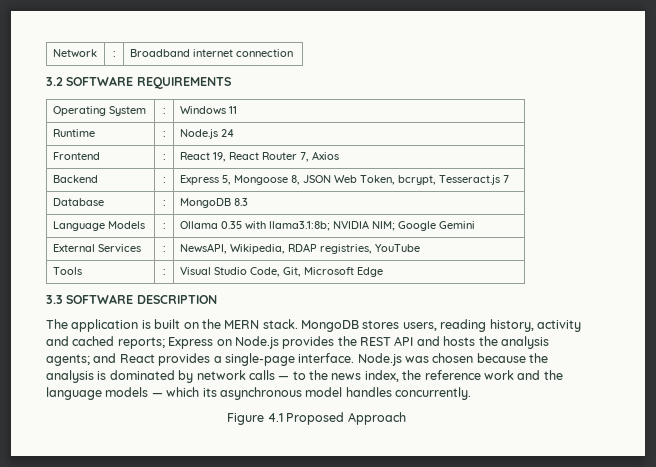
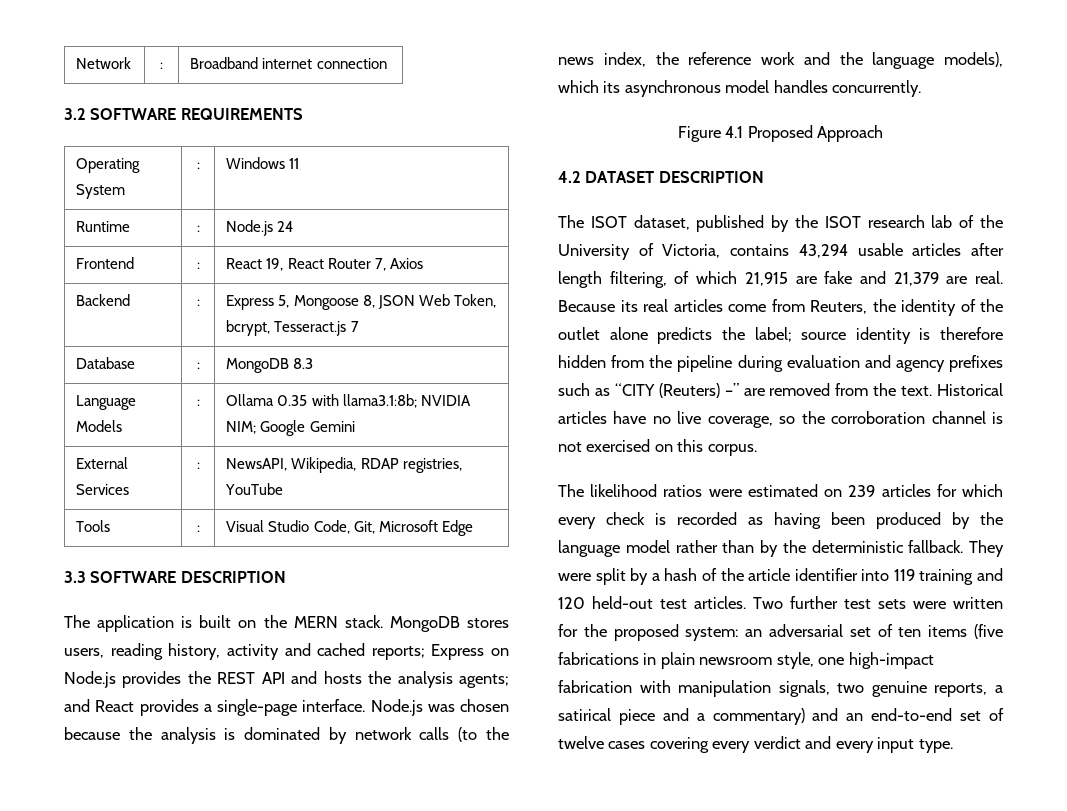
[278,371,306,380] — to -> [458,727,478,742] (to
[105,387,163,397] models — -> [944,52,1003,67] models),
(406, 418) none -> [558,171,764,183] [558,215,1004,232] [558,243,1004,260] [558,271,1003,288] [558,299,1003,316] [558,327,1003,344] [558,355,1003,372] [558,383,1003,398] [558,411,1004,428] [558,439,757,456] [558,484,1003,497] [558,512,1003,529] [558,540,1004,557] [558,568,1003,585] [558,596,1003,609] [558,624,1003,641] [558,652,934,669] [558,680,1003,697] [558,708,1005,725] [558,736,953,753] // 4.2 DATASET DESCRIPTION // The ISOT dataset, published by the ISOT research lab of the University of Victoria, contains 43,294 usable articles after length filtering, of which 21,915 are fake and 21,379 are real. Because its real articles come from Reuters, the identity of the outlet alone predicts the label; source identity is therefore hidden from the pipeline during evaluation and agency prefixes such as “CITY (Reuters) –” are removed from the text. Historical articles have no live coverage, so the corroboration channel is not exercised on this corpus. // The likelihood ratios were estimated on 239 articles for which every check is recorded as having been produced by the language model rather than by the deterministic fallback. They were split by a hash of the article identifier into 119 training and 120 held-out test articles. Two further test sets were written for the proposed system: an adversarial set of ten items (five fabrications in plain newsroom style, one high-impact fabrication with manipulation signals, two genuine reports, a satirical piece and a commentary) and an end-to-end set of twelve cases covering every verdict and every input type.

